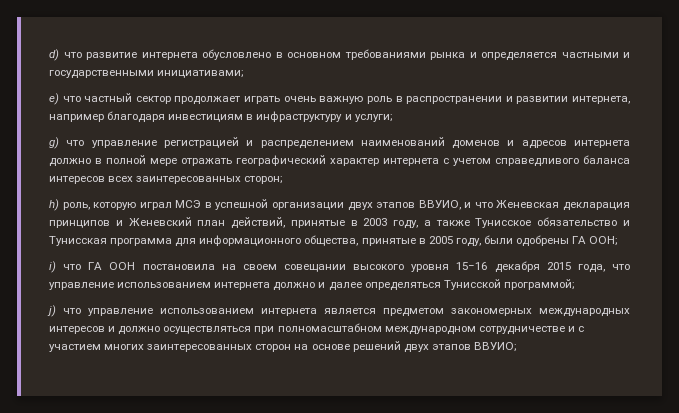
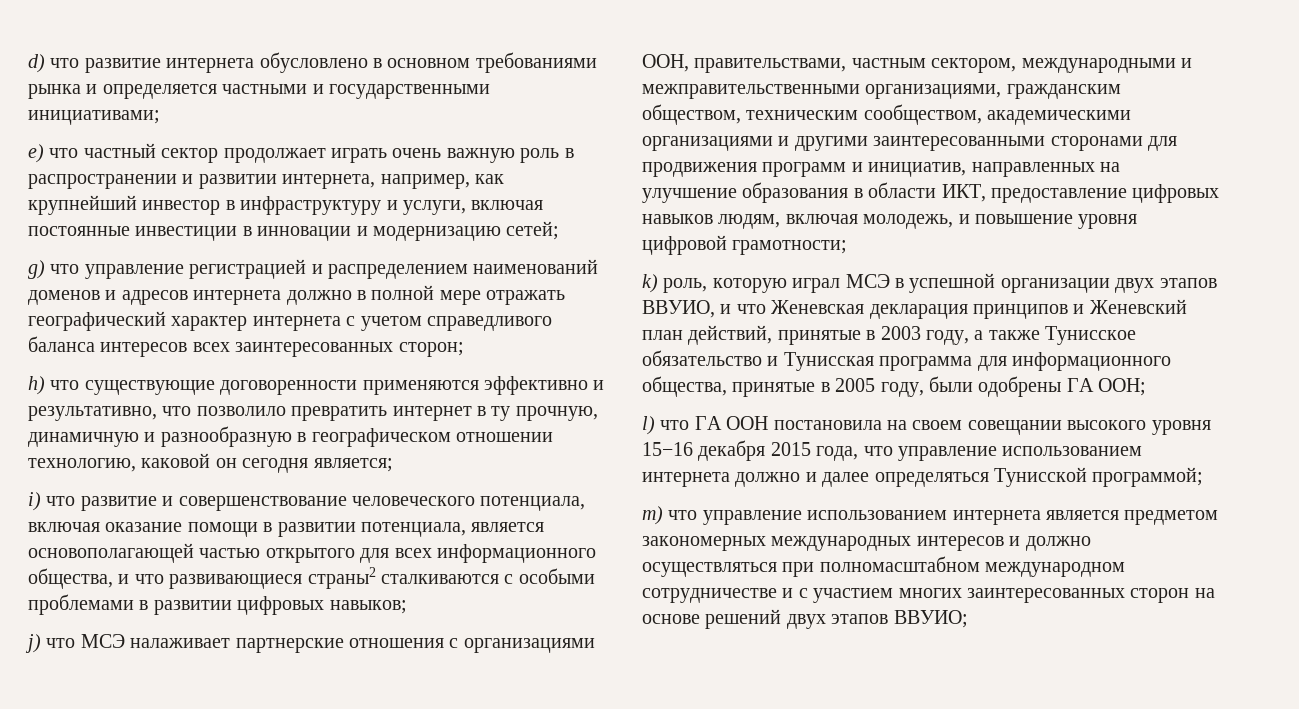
[49,111,393,123] например благодаря инвестициям в инфраструктуру и услуги; -> [380,174,504,189] [28,195,544,215] [28,221,560,241] например, как крупнейший инвестор в инфраструктуру и услуги, включая постоянные инвестиции в инновации и модернизацию сетей;
(59, 205) none -> [50,376,605,395] [28,406,598,421] [28,426,553,447] [28,453,393,473] [28,492,586,511] [28,522,545,537] [28,543,596,563] [28,567,595,589] [28,594,407,615] [25,634,595,653] [642,54,1192,73] [642,84,1121,99] [642,104,1132,125] [642,136,1177,151] [642,162,1120,177] [642,182,1220,203] [642,214,1138,229] [642,235,848,255] [642,274,658,293] что существующие договоренности применяются эффективно и результативно, что позволило превратить интернет в ту прочную, динамичную и разнообразную в географическом отношении технологию, каковой он сегодня является; // i) что развитие и совершенствование человеческого потенциала, включая оказание помощи в развитии потенциала, является основополагающей частью открытого для всех информационного общества, и что развивающиеся страны2 сталкиваются с особыми проблемами в развитии цифровых навыков; // j) что МСЭ налаживает партнерские отношения с организациями ООН, правительствами, частным сектором, международными и межправительственными организациями, гражданским обществом, техническим сообществом, академическими организациями и другими заинтересованными сторонами для продвижения программ и инициатив, направленных на улучшение образования в области ИКТ, предоставление цифровых навыков людям, включая молодежь, и повышение уровня цифровой грамотности; // k)
[49,261,56,273] i) -> [642,416,655,435] l)
[47,305,56,317] j) -> [642,506,663,525] m)

